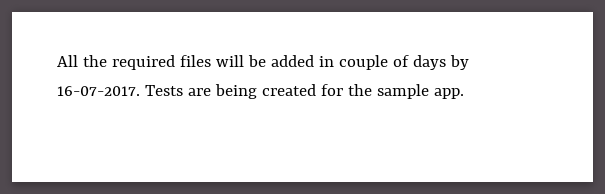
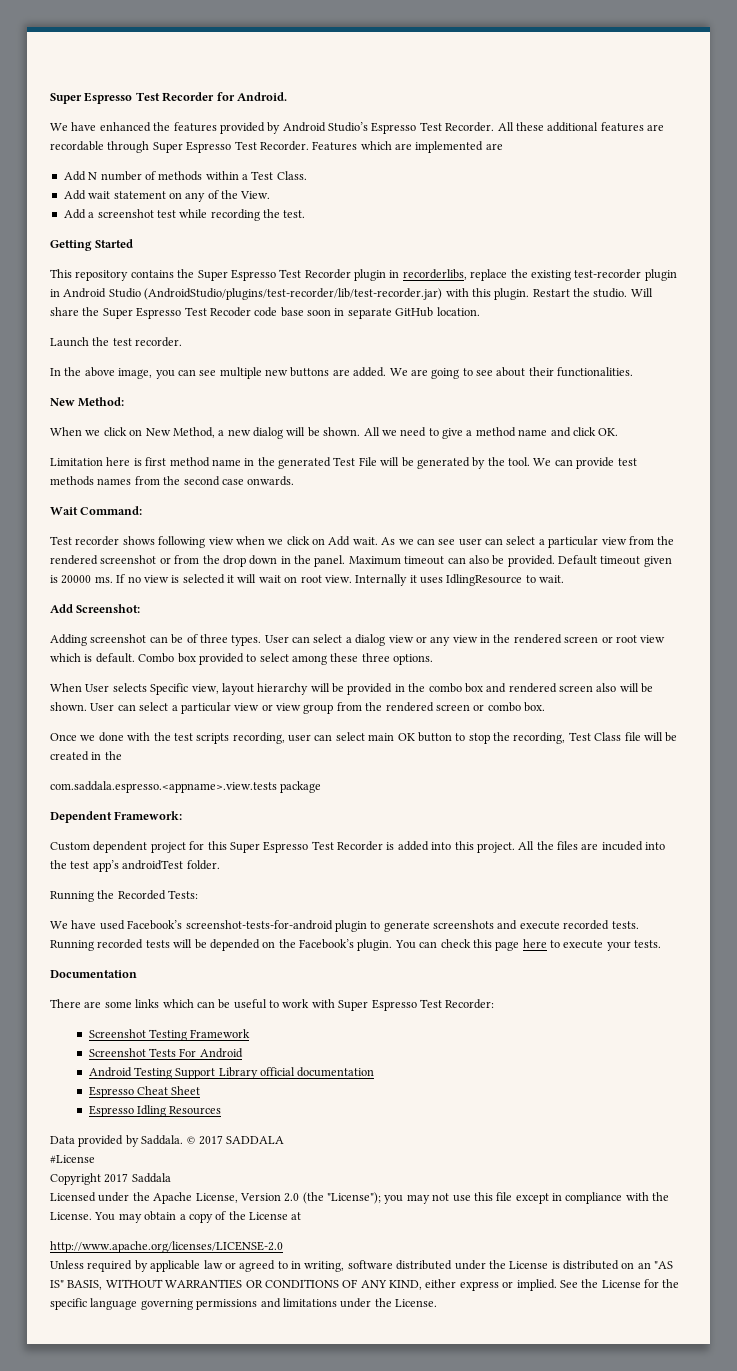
[57,55,469,70] [57,84,464,99] All the required files will be added in couple of days by 16-07-2017. Tests are being created for the sample app. -> [50,92,287,104] [50,122,664,134] [50,141,503,153] [63,171,307,181] [63,190,271,202] [63,209,306,221] [50,239,134,251] [50,269,677,281] [50,288,653,300] [50,307,480,319] [50,337,183,347] [50,367,634,379] [50,397,125,407] [50,427,619,439] [50,457,637,469] [50,476,295,486] [50,506,143,515] [50,536,675,548] [50,555,672,567] [50,574,565,586] [50,604,141,613] [50,634,666,646] [50,653,434,665] [50,683,654,695] [50,702,545,714] [50,732,678,744] [50,751,122,761] [50,781,322,793] [50,811,183,823] [50,841,666,853] [50,860,220,872] [50,890,199,902] [50,920,639,932] [50,939,662,951] [50,970,137,978] [50,999,495,1011] [88,1029,251,1041] [88,1048,243,1058] [88,1067,375,1079] [88,1086,201,1098] [88,1105,222,1117] [50,1135,285,1147] [50,1155,95,1163] [50,1173,171,1185] [50,1192,670,1204] [50,1211,302,1223] [50,1241,283,1253] [50,1260,674,1272] [50,1279,680,1291] [50,1298,437,1310] Super Espresso Test Recorder for Android. // We have enhanced the features provided by Android Studio’s Espresso Test Recorder. All these additional features are recordable through Super Espresso Test Recorder. Features which are implemented are // Add N number of methods within a Test Class. // Add wait statement on any of the View. // Add a screenshot test while recording the test. // Getting Started // This repository contains the Super Espresso Test Recorder plugin in recorderlibs, replace the existing test-recorder plugin in Android Studio (AndroidStudio/plugins/test-recorder/lib/test-recorder.jar) with this plugin. Restart the studio. Will share the Super Espresso Test Recoder code base soon in separate GitHub location. // Launch the test recorder. // In the above image, you can see multiple new buttons are added. We are going to see about their functionalities. // New Method: // When we click on New Method, a new dialog will be shown. All we need to give a method name and click OK. // Limitation here is first method name in the generated Test File will be generated by the tool. We can provide test methods names from the second case onwards. // Wait Command: // Test recorder shows following view when we click on Add wait. As we can see user can select a particular view from the rendered screenshot or from the drop down in the panel. Maximum timeout can also be provided. Default timeout given is 20000 ms. If no view is selected it will wait on root view. Internally it uses IdlingResource to wait. // Add Screenshot: // Adding screenshot can be of three types. User can select a dialog view or any view in the rendered screen or root view which is default. Combo box provided to select among these three options. // When User selects Specific view, layout hierarchy will be provided in the combo box and rendered screen also will be shown. User can select a particular view or view group from the rendered screen or combo box. // Once we done with the test scripts recording, user can select main OK button to stop the recording, Test Class file will be created in the // com.saddala.espresso.<appname>.view.tests package // Dependent Framework: // Custom dependent project for this Super Espresso Test Recorder is added into this project. All the files are incuded into the test app’s androidTest folder. // Running the Recorded Tests: // We have used Facebook’s screenshot-tests-for-android plugin to generate screenshots and execute recorded tests. Running recorded tests will be depended on the Facebook’s plugin. You can check this page here to execute your tests. // Documentation // There are some links which can be useful to work with Super Espresso Test Recorder: // Screenshot Testing Framework // Screenshot Tests For Android // Android Testing Support Library official documentation // Espresso Cheat Sheet // Espresso Idling Resources // Data provided by Saddala. © 2017 SADDALA // #License // Copyright 2017 Saddala // Licensed under the Apache License, Version 2.0 (the "License"); you may not use this file except in compliance with the License. You may obtain a copy of the License at // http://www.apache.org/licenses/LICENSE-2.0 // Unless required by applicable law or agreed to in writing, software distributed under the License is distributed on an "AS IS" BASIS, WITHOUT WARRANTIES OR CONDITIONS OF ANY KIND, either express or implied. See the License for the specific language governing permissions and limitations under the License.

